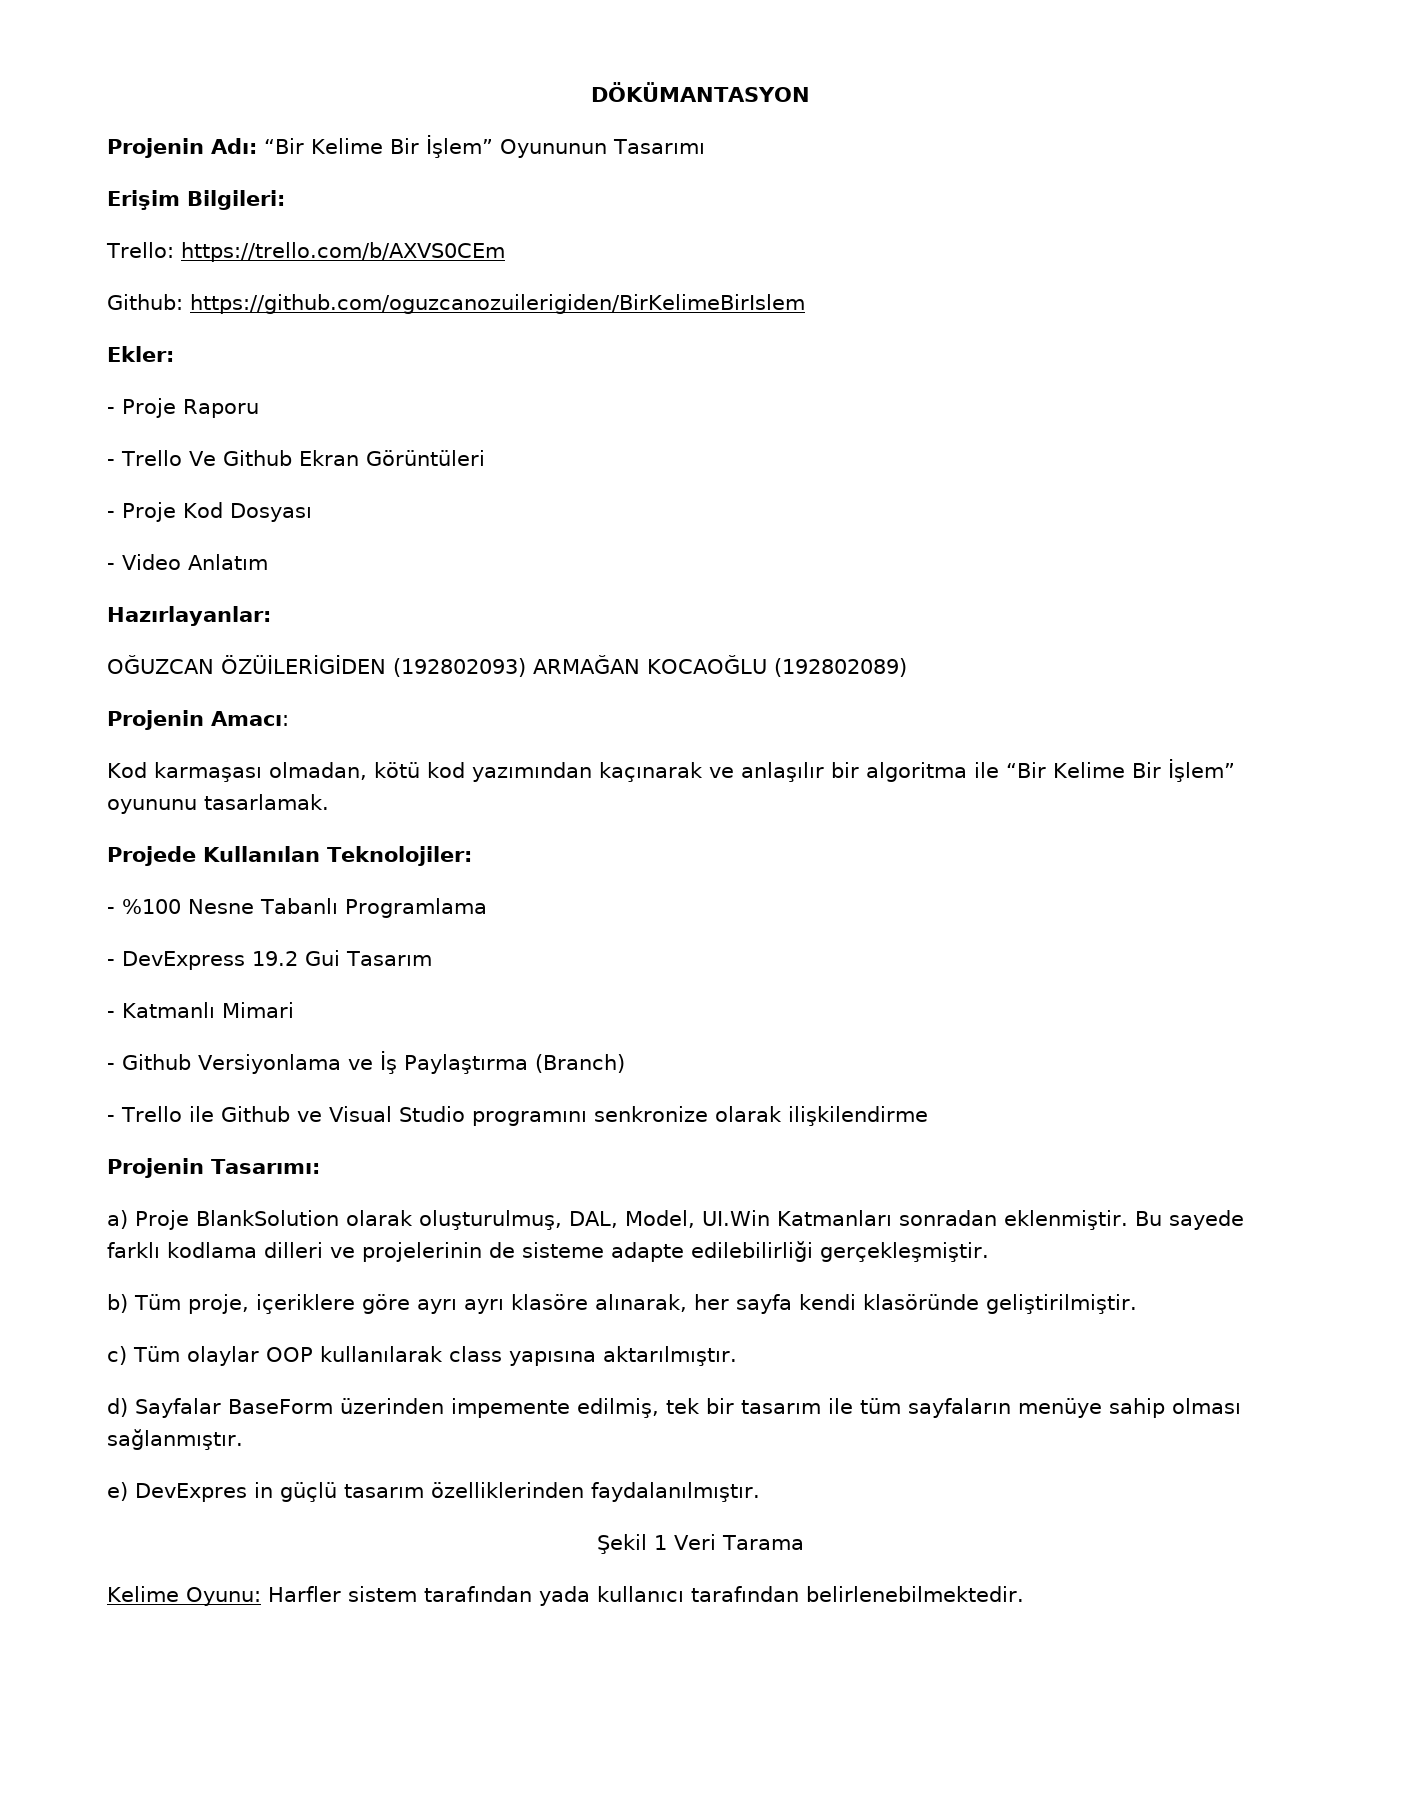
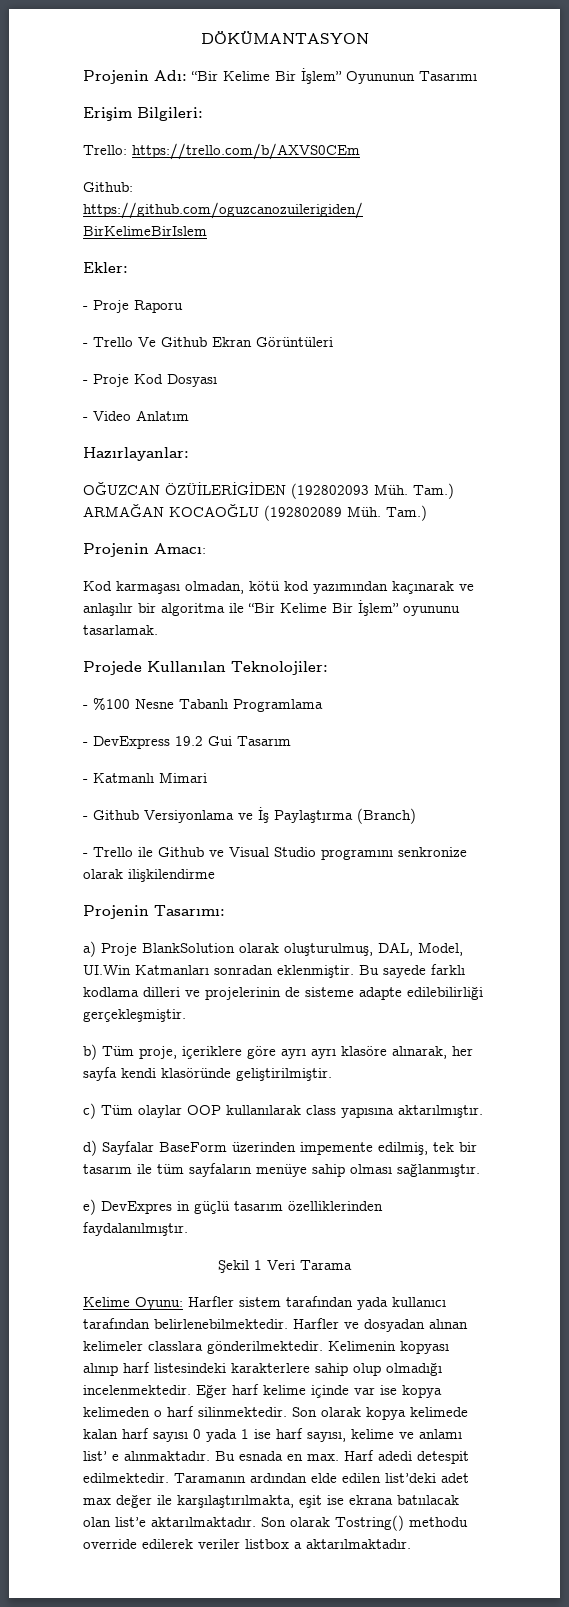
[393,655,907,677] (192802093) ARMAĞAN KOCAOĞLU (192802089) -> [291,483,454,499] [83,504,427,521] (192802093 Müh. Tam.) ARMAĞAN KOCAOĞLU (192802089 Müh. Tam.)
(1024, 1594) none -> [293,1318,468,1332] [83,1341,449,1354] [83,1362,442,1376] [83,1384,442,1398] [83,1406,468,1420] [83,1428,462,1442] [83,1450,469,1464] [83,1473,469,1483] [83,1495,459,1508] [83,1515,468,1531] [83,1539,411,1549] Harfler ve dosyadan alınan kelimeler classlara gönderilmektedir. Kelimenin kopyası alınıp harf listesindeki karakterlere sahip olup olmadığı incelenmektedir. Eğer harf kelime içinde var ise kopya kelimeden o harf silinmektedir. Son olarak kopya kelimede kalan harf sayısı 0 yada 1 ise harf sayısı, kelime ve anlamı list’ e alınmaktadır. Bu esnada en max. Harf adedi detespit edilmektedir. Taramanın ardından elde edilen list’deki adet max değer ile karşılaştırılmakta, eşit ise ekrana batıılacak olan list’e aktarılmaktadır. Son olarak Tostring() methodu override edilerek veriler listbox a aktarılmaktadır.

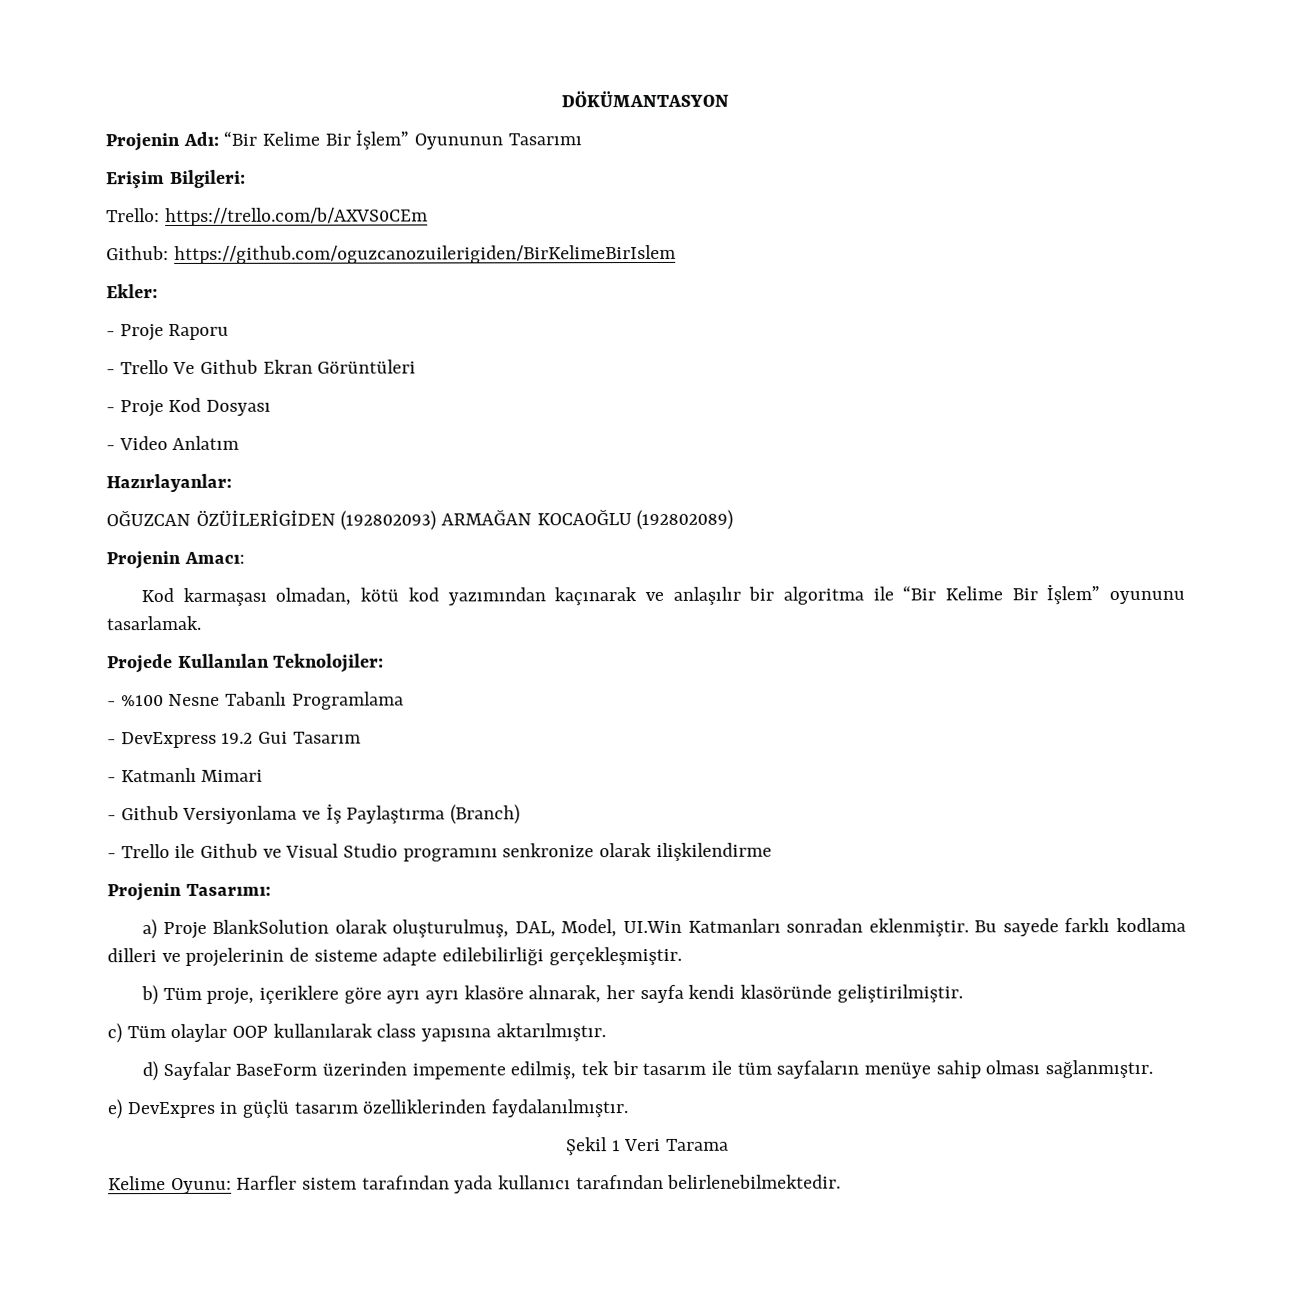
[291,483,454,499] [83,504,427,521] (192802093 Müh. Tam.) ARMAĞAN KOCAOĞLU (192802089 Müh. Tam.) -> [340,509,734,531] (192802093) ARMAĞAN KOCAOĞLU (192802089)
[293,1318,468,1332] [83,1341,449,1354] [83,1362,442,1376] [83,1384,442,1398] [83,1406,468,1420] [83,1428,462,1442] [83,1450,469,1464] [83,1473,469,1483] [83,1495,459,1508] [83,1515,468,1531] [83,1539,411,1549] Harfler ve dosyadan alınan kelimeler classlara gönderilmektedir. Kelimenin kopyası alınıp harf listesindeki karakterlere sahip olup olmadığı incelenmektedir. Eğer harf kelime içinde var ise kopya kelimeden o harf silinmektedir. Son olarak kopya kelimede kalan harf sayısı 0 yada 1 ise harf sayısı, kelime ve anlamı list’ e alınmaktadır. Bu esnada en max. Harf adedi detespit edilmektedir. Taramanın ardından elde edilen list’deki adet max değer ile karşılaştırılmakta, eşit ise ekrana batıılacak olan list’e aktarılmaktadır. Son olarak Tostring() methodu override edilerek veriler listbox a aktarılmaktadır. -> (842, 1181) none

